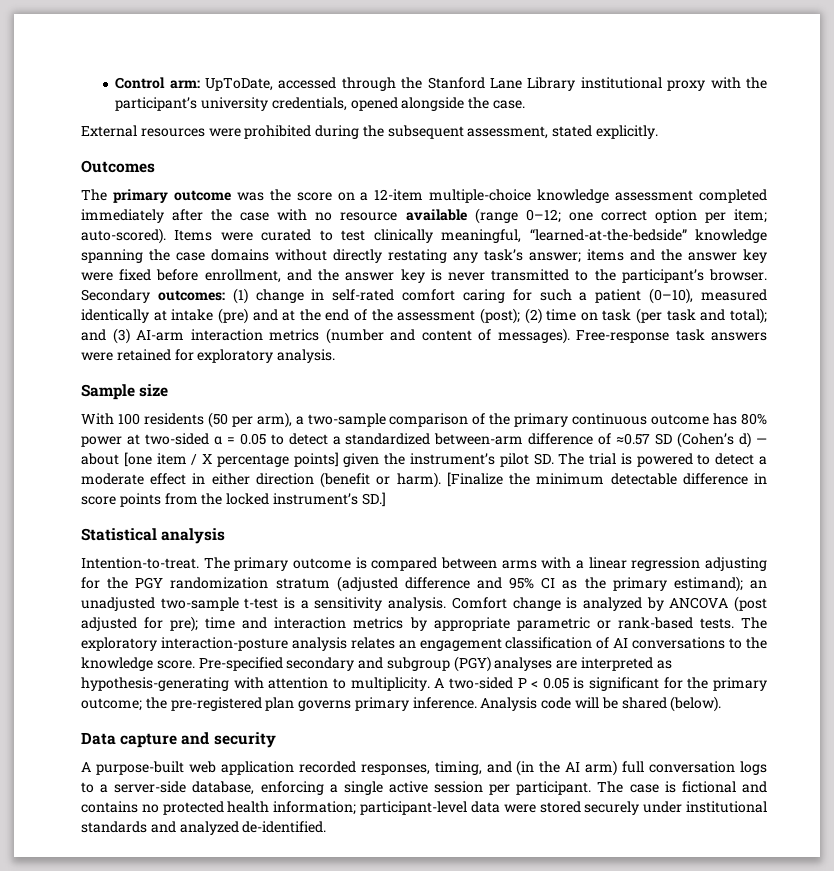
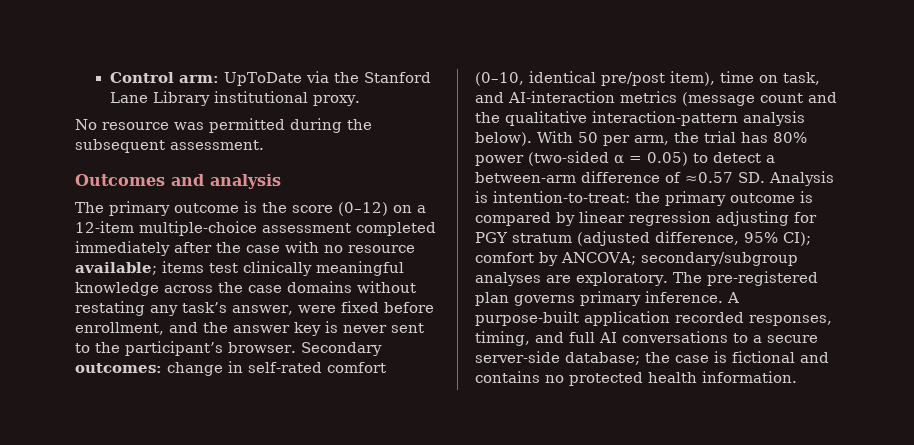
[204,77,396,91] UpToDate, accessed through -> [223,71,329,86] UpToDate via
[667,77,768,91] [115,97,525,111] [81,125,659,139] proxy with the participant’s university credentials, opened alongside the case. // External resources were prohibited during the subsequent assessment, stated explicitly. -> [312,95,360,106] [75,118,372,133] [75,139,264,153] proxy. // No resource was permitted during the subsequent assessment.
[81,189,264,203] // The primary outcome was -> [171,174,281,189] [75,201,257,216] and analysis // The primary outcome is
(332, 196) none -> [338,202,388,216] (0–12)
[537,189,610,203] knowledge -> (257, 228) none
[405,208,767,224] [81,228,768,244] [81,249,143,263] available (range 0–12; one correct option per item; auto-scored). Items were curated to test clinically meaningful, “learned-at-the-bedside” knowledge spanning -> [75,261,404,276] [75,282,213,296] available; items test clinically meaningful knowledge across
[333,249,382,263] directly -> (416, 287) none
[529,249,767,263] answer; items and the answer key -> [232,305,293,315] answer,
[491,269,570,281] transmitted -> [391,323,424,333] sent
[232,288,248,304] (1) -> (162, 368) none
[462,288,767,304] [81,308,768,324] [81,328,767,344] [81,349,336,363] [81,384,169,400] [81,412,710,428] caring for such a patient (0–10), measured identically at intake (pre) and at the end of the assessment (post); (2) time on task (per task and total); and (3) AI-arm interaction metrics (number and content of messages). Free-response task answers were retained for exploratory analysis. // Sample size // With 100 residents (50 per arm), a two-sample comparison of the primary continuous outcome -> [475,71,820,86] [475,91,837,106] [475,111,805,126] [475,131,736,146] (0–10, identical pre/post item), time on task, and AI-interaction metrics (message count and the qualitative interaction-pattern analysis below). With 50 per arm, the trial
[126,433,209,445] at two-sided -> [528,151,609,166] (two-sided
[239,433,431,445] 0.05 to detect a standardized -> [647,152,775,166] 0.05) to detect a
[655,432,768,448] [81,452,768,467] [81,472,768,488] [81,492,386,507] [81,528,226,544] [81,557,767,571] [81,576,767,592] [81,596,767,612] [81,616,768,632] [81,637,767,651] [81,656,672,672] [81,677,767,691] [81,697,167,711] SD (Cohen’s d) — about [one item / X percentage points] given the instrument’s pilot SD. The trial is powered to detect a moderate effect in either direction (benefit or harm). [Finalize the minimum detectable difference in score points from the locked instrument’s SD.] // Statistical analysis // Intention-to-treat. The primary outcome is compared between arms with a linear regression adjusting for the PGY randomization stratum (adjusted difference and 95% CI as the primary estimand); an unadjusted two-sample t-test is a sensitivity analysis. Comfort change is analyzed by ANCOVA (post adjusted for pre); time and interaction metrics by appropriate parametric or rank-based tests. The exploratory interaction-posture analysis relates an engagement classification of AI conversations to the knowledge score. Pre-specified secondary and subgroup (PGY) analyses are interpreted as hypothesis-generating with attention to multiplicity. A two-sided P < 0.05 is significant for the primary outcome; the -> [738,171,834,186] [475,191,813,206] [475,211,817,226] [475,231,811,246] [475,252,798,266] [475,272,702,286] SD. Analysis is intention-to-treat: the primary outcome is compared by linear regression adjusting for PGY stratum (adjusted difference, 95% CI); comfort by ANCOVA; secondary/subgroup analyses are exploratory. The
[480,696,722,712] [81,732,276,748] Analysis code will be shared (below). // Data capture and security // -> (723, 297) none
[188,761,216,773] web -> (579, 318) none
[516,760,768,776] [81,781,624,795] (in the AI arm) full conversation logs to a server-side database, enforcing a single active session per participant. The -> [569,331,818,343] [475,351,670,365] full AI conversations to a secure server-side database; the
[273,801,767,815] [81,821,327,835] information; participant-level data were stored securely under institutional standards and analyzed de-identified. -> [702,371,797,383] information.

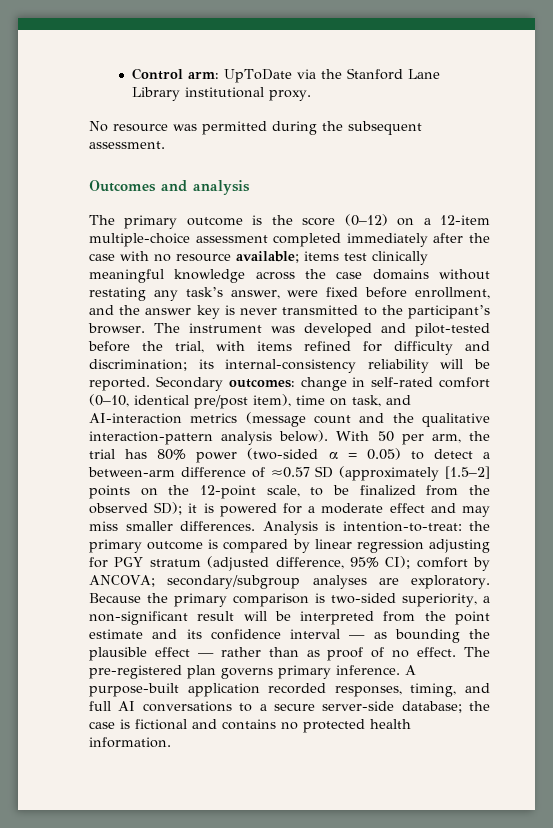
[391,323,424,333] sent -> [282,305,359,315] transmitted
(296, 347) none -> [154,323,490,337] [88,341,490,355] [89,359,491,373] [89,377,150,391] The instrument was developed and pilot-tested before the trial, with items refined for difficulty and discrimination; its internal-consistency reliability will be reported.
[738,172,765,183] SD. -> [315,466,490,481] [89,485,491,499] [89,502,490,517] [89,521,255,531] SD (approximately [1.5–2] points on the 12-point scale, to be finalized from the observed SD); it is powered for a moderate effect and may miss smaller differences.
(668, 279) none -> [89,593,490,607] [89,611,490,625] [89,629,490,643] [89,647,457,661] Because the primary comparison is two-sided superiority, a non-significant result will be interpreted from the point estimate and its confidence interval — as bounding the plausible effect — rather than as proof of no effect.

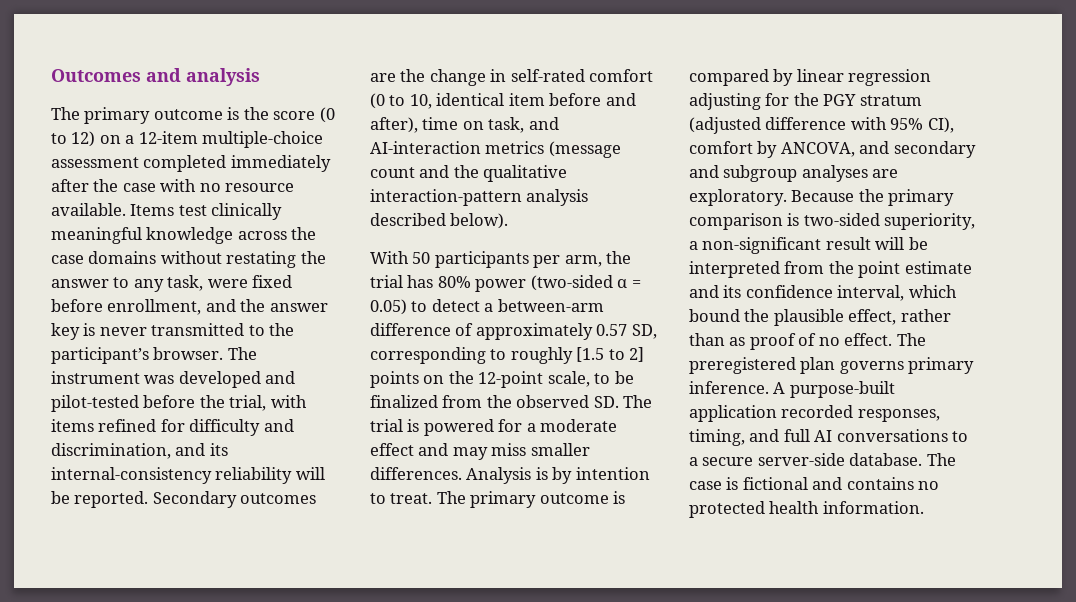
[132,68,441,83] [132,87,312,101] [89,121,422,135] [89,141,165,149] Control arm: UpToDate via the Stanford Lane Library institutional proxy. // No resource was permitted during the subsequent assessment. // -> (51, 75) none
[344,214,388,226] (0–12) -> [319,107,335,123] [51,131,96,147] (0 to 12)
[236,251,339,263] available; items -> [51,203,175,216] available. Items
[153,287,280,301] any task’s answer, -> [300,251,326,264] [51,275,204,292] the answer to any task,
[89,359,187,371] discrimination; -> [51,443,206,459] discrimination, and
[228,379,295,388] outcomes: -> [240,493,317,504] [370,69,426,82] outcomes are the
[89,394,291,409] (0–10, identical pre/post item), -> [370,93,636,109] [370,117,418,133] (0 to 10, identical item before and after),
(273, 438) none -> [370,213,446,226] described
(329, 436) none -> (509, 221) //
(394, 436) none -> [434,251,529,268] participants
[270,466,490,481] ≈0.57 SD (approximately [1.5–2] -> [475,323,657,340] [370,347,645,364] approximately 0.57 SD, corresponding to roughly [1.5 to 2]
[154,502,198,515] SD); it -> [593,395,653,408] [370,419,403,432] SD. The trial
[342,521,490,532] intention-to-treat: the -> [552,467,650,484] [370,491,466,504] by intention to treat. The
(108, 562) none -> [793,93,819,106] the
[275,556,490,571] [89,575,301,589] difference, 95% CI); comfort by ANCOVA; secondary/subgroup -> [765,117,954,133] [689,141,976,158] [689,165,798,182] difference with 95% CI), comfort by ANCOVA, and secondary and subgroup
[290,629,490,643] [89,647,214,661] interval — as bounding the plausible effect — -> [837,285,957,301] [689,309,897,326] interval, which bound the plausible effect,
[89,665,182,679] pre-registered -> [689,357,796,374] preregistered
[401,701,490,713] database; the -> [849,453,956,466] database. The

